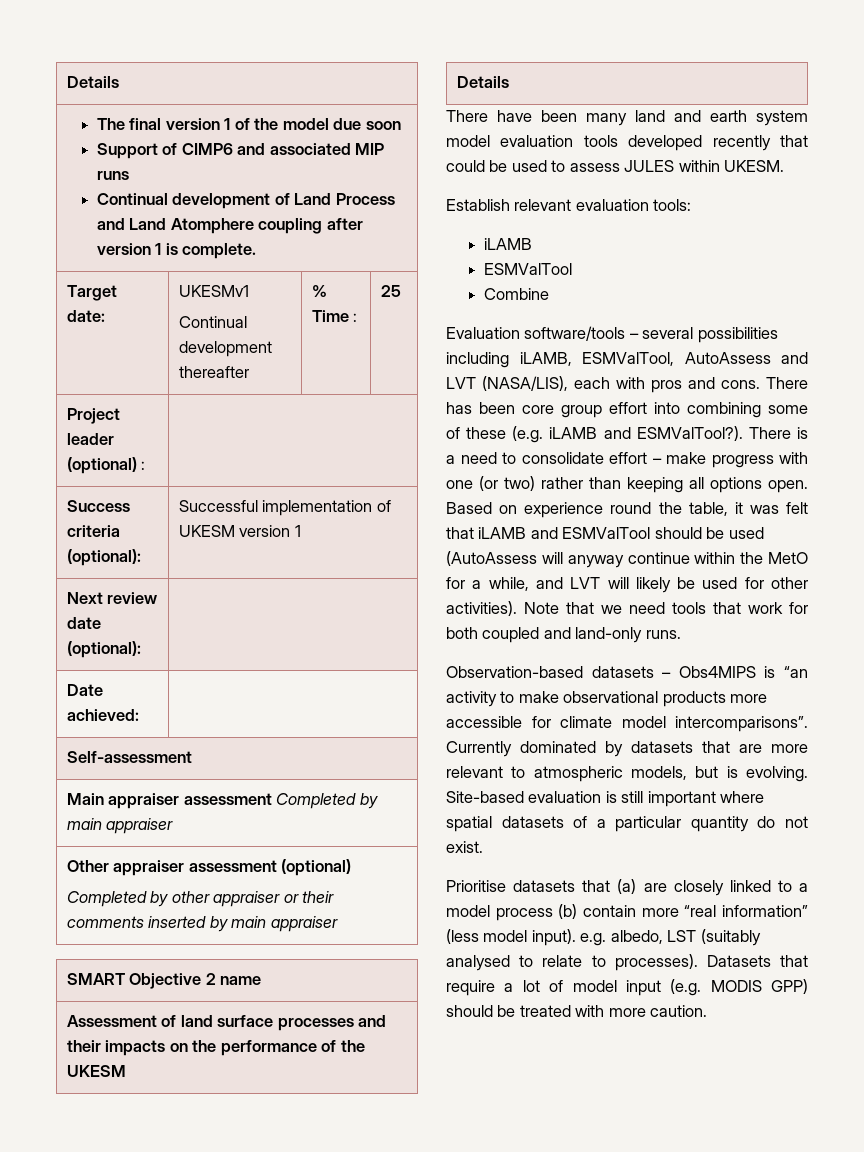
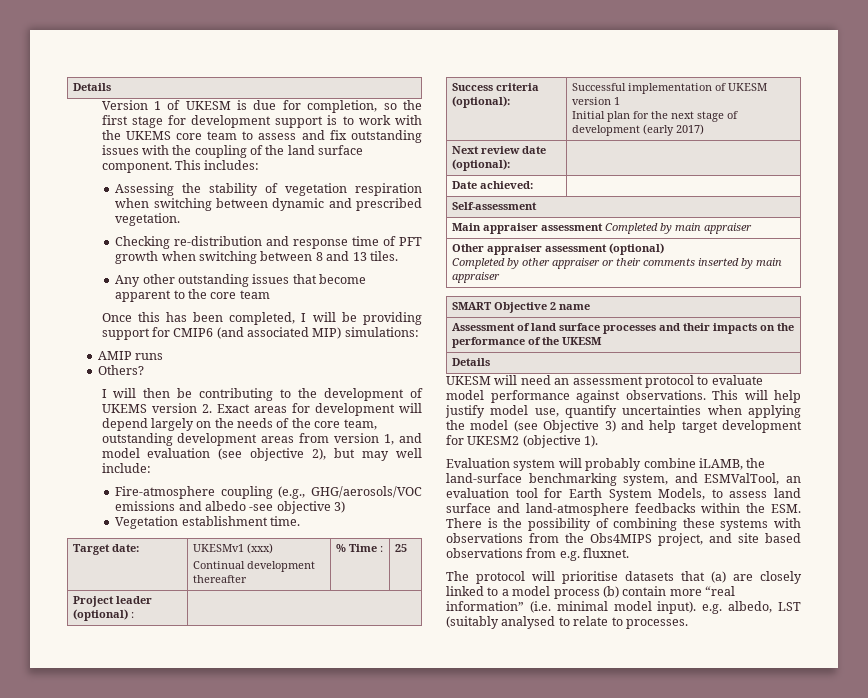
[66,76,119,88] [96,118,401,130] [96,143,385,159] [96,171,129,180] [96,193,395,209] [96,218,363,234] [96,243,257,259] Details // The final version 1 of the model due soon // Support of CIMP6 and associated MIP runs // Continual development of Land Process and Land Atomphere coupling after version 1 is complete. -> [73,83,112,91] [101,100,422,113] [101,115,422,128] [101,130,422,143] [101,145,364,158] [101,160,260,173] [115,183,423,196] [115,198,422,211] [115,213,181,226] [115,236,422,249] [115,251,398,264] [115,274,367,287] [115,289,270,302] [101,312,422,325] [101,327,419,340] [97,351,164,360] [97,365,144,375] [101,388,423,401] [101,403,422,416] [101,418,377,431] [101,433,422,446] [101,448,423,461] [101,463,151,473] [115,486,422,499] [115,501,346,514] [115,516,300,529] Details // Version 1 of UKESM is due for completion, so the first stage for development support is to work with the UKEMS core team to assess and fix outstanding issues with the coupling of the land surface component. This includes: // Assessing the stability of vegetation respiration when switching between dynamic and prescribed vegetation. // Checking re-distribution and response time of PFT growth when switching between 8 and 13 tiles. // Any other outstanding issues that become apparent to the core team // Once this has been completed, I will be providing support for CMIP6 (and associated MIP) simulations: // AMIP runs // Others? // I will then be contributing to the development of UKEMS version 2. Exact areas for development will depend largely on the needs of the core team, outstanding development areas from version 1, and model evaluation (see objective 2), but may well include: // Fire-atmosphere coupling (e.g., GHG/aerosols/VOC emissions and albedo -see objective 3) // Vegetation establishment time.
(249, 291) none -> [247,543,274,554] (xxx)
(301, 531) none -> [572,111,739,122] [572,124,705,136] // Initial plan for the next stage of development (early 2017)
[446,110,808,126] [446,135,808,151] [446,160,785,172] [446,199,692,211] [484,238,533,250] [484,263,573,275] [484,288,550,300] [446,326,778,343] [446,352,808,368] [446,376,808,393] [446,402,808,418] [446,426,808,443] [446,452,808,468] [446,476,808,493] [446,502,808,518] [446,527,764,539] [446,551,808,568] [446,577,808,593] [446,601,808,616] [446,627,681,643] [446,666,808,678] [446,691,768,707] [446,716,808,732] [446,741,808,757] [446,766,808,782] [446,791,765,807] [446,816,808,832] [446,841,483,853] [446,880,506,892] There have been many land and earth system model evaluation tools developed recently that could be used to assess JULES within UKESM. // Establish relevant evaluation tools: // iLAMB // ESMValTool // Combine // Evaluation software/tools – several possibilities including iLAMB, ESMValTool, AutoAssess and LVT (NASA/LIS), each with pros and cons. There has been core group effort into combining some of these (e.g. iLAMB and ESMValTool?). There is a need to consolidate effort – make progress with one (or two) rather than keeping all options open. Based on experience round the table, it was felt that iLAMB and ESMValTool should be used (AutoAssess will anyway continue within the MetO for a while, and LVT will likely be used for other activities). Note that we need tools that work for both coupled and land-only runs. // Observation-based datasets – Obs4MIPS is “an activity to make observational products more accessible for climate model intercomparisons”. Currently dominated by datasets that are more relevant to atmospheric models, but is evolving. Site-based evaluation is still important where spatial datasets of a particular quantity do not exist. // Prioritise -> [446,375,763,388] [446,390,801,403] [445,405,801,418] [446,420,802,433] [446,435,599,448] [446,458,766,471] [446,473,801,486] [446,488,801,501] [446,503,801,516] [446,518,801,531] [446,533,801,546] [446,548,630,561] [446,571,618,584] UKESM will need an assessment protocol to evaluate model performance against observations. This will help justify model use, quantify uncertainties when applying the model (see Objective 3) and help target development for UKESM2 (objective 1). // Evaluation system will probably combine iLAMB, the land-surface benchmarking system, and ESMValTool, an evaluation tool for Earth System Models, to assess land surface and land-atmosphere feedbacks within the ESM. There is the possibility of combining these systems with observations from the Obs4MIPS project, and site based observations from e.g. fluxnet. // The protocol will prioritise
[446,929,479,944] (less -> [529,601,608,613] (i.e. minimal
[614,954,808,971] [446,979,808,996] [446,1005,708,1017] processes). Datasets that require a lot of model input (e.g. MODIS GPP) should be treated with more caution. -> [625,619,688,629] processes.

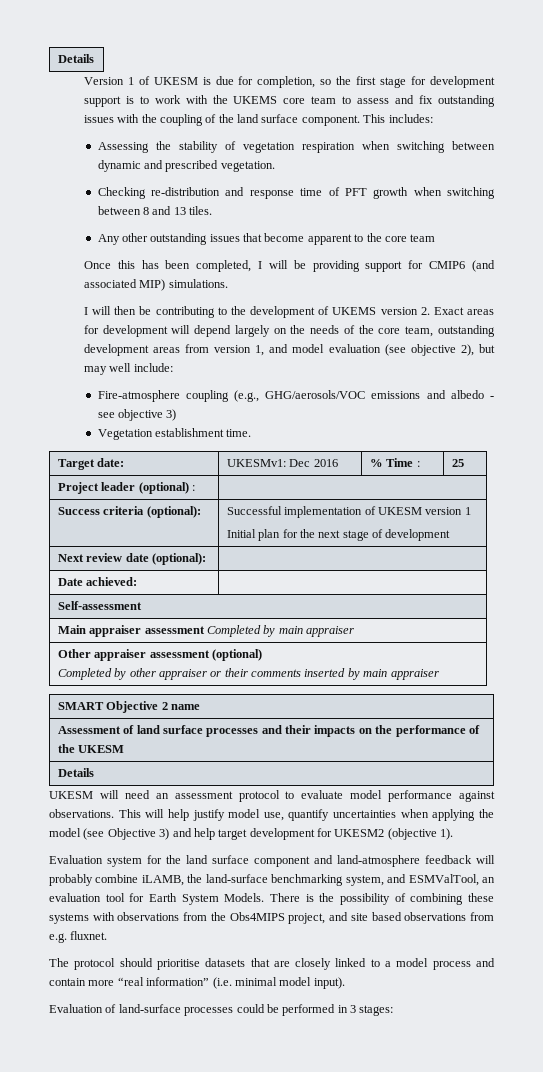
[344,327,419,337] [97,351,164,360] [97,365,144,375] simulations: // AMIP runs // Others? -> [168,279,228,288] simulations.
[249,504,274,511] -see -> [489,396,494,399] [97,412,115,418] - see
[193,543,274,554] [193,561,316,572] [193,575,248,583] UKESMv1 (xxx) // Continual development thereafter -> [226,459,338,467] UKESMv1: Dec 2016
[643,124,705,136] (early 2017) -> (451, 535) none
(556, 465) none -> [147,855,472,867] for the land surface component and land-atmosphere feedback
[658,488,801,500] [446,503,801,516] Models, to assess land surface and land-atmosphere feedbacks within the ESM. -> [224,893,265,902] Models.
[532,571,555,581] will -> [119,958,153,967] should
[711,571,726,583] (a) -> (270, 962) none
[602,586,619,598] (b) -> [476,958,496,967] and
[702,601,801,614] [446,616,688,629] e.g. albedo, LST (suitably analysed to relate to processes. -> [49,1004,394,1016] // Evaluation of land-surface processes could be performed in 3 stages:

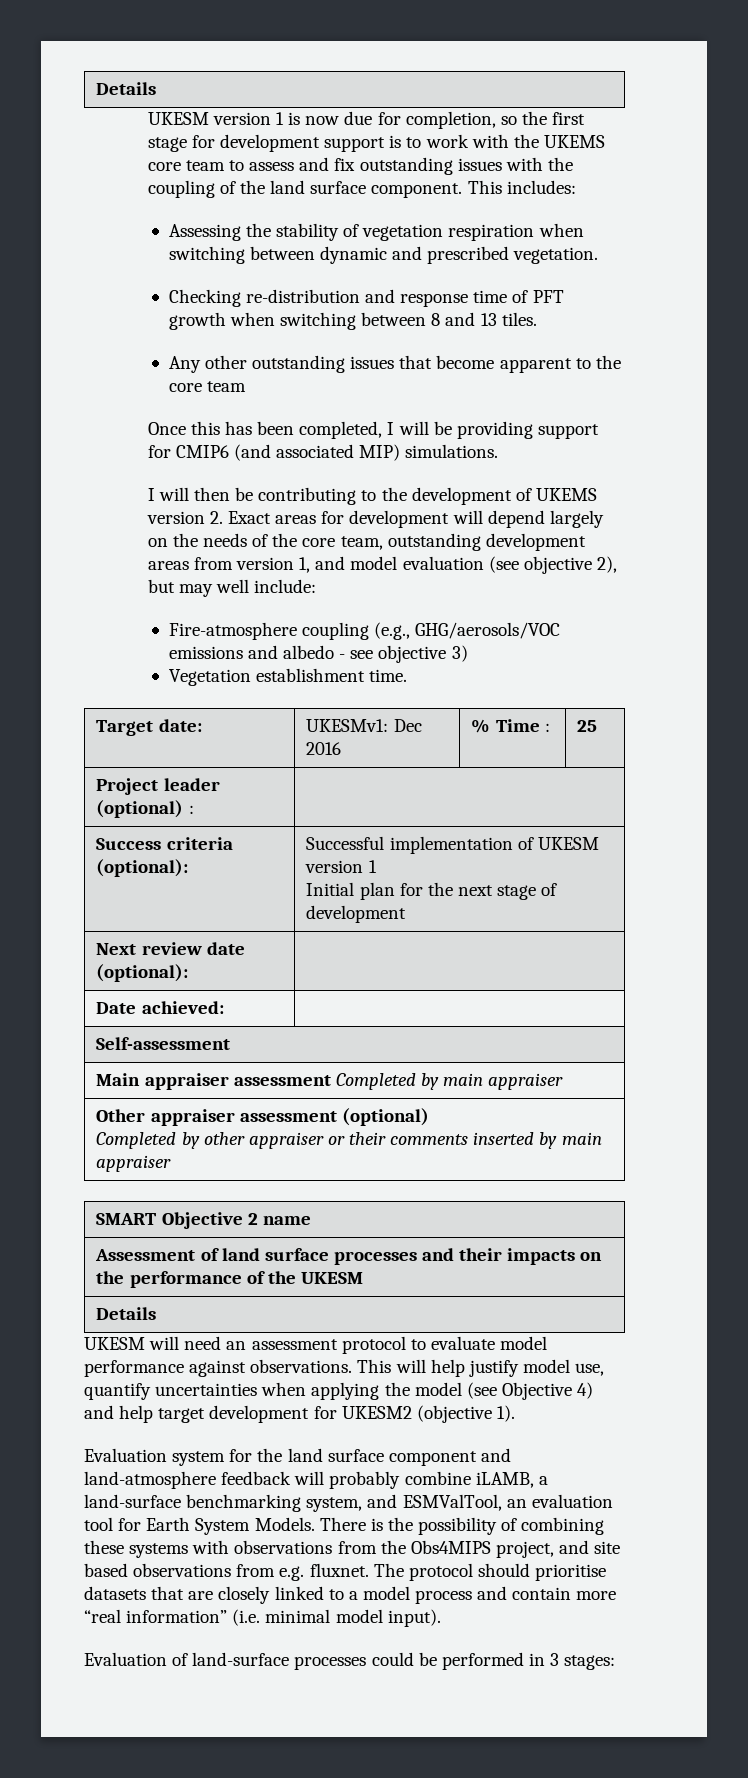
[57,54,94,63] [83,76,211,85] Details // Version 1 of UKESM is -> [96,82,157,95] [147,112,340,125] Details // UKESM version 1 is now
[159,828,170,840] 3) -> [577,1382,594,1399] 4)
[187,874,203,883] the -> [538,1476,548,1485] a
(108, 935) // -> (369, 1570) none

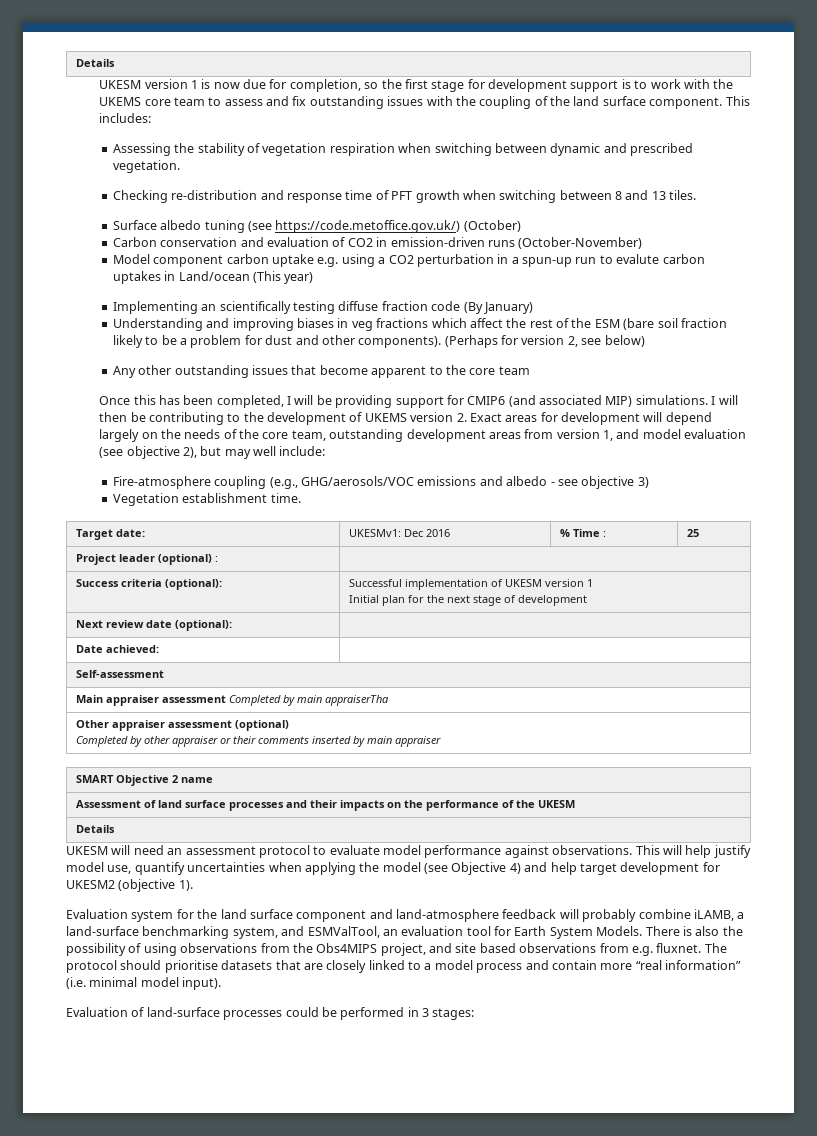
(537, 319) none -> [112,220,521,233] [112,237,643,249] [112,254,705,267] [112,271,314,284] [112,301,533,314] [112,318,727,331] [112,335,645,348] // Surface albedo tuning (see https://code.metoffice.gov.uk/) (October) // Carbon conservation and evaluation of CO2 in emission-driven runs (October-November) // Model component carbon uptake e.g. using a CO2 perturbation in a spun-up run to evalute carbon uptakes in Land/ocean (This year) // Implementing an scientifically testing diffuse fraction code (By January) // Understanding and improving biases in veg fractions which affect the rest of the ESM (bare soil fraction likely to be a problem for dust and other components). (Perhaps for version 2, see below)
(499, 451) // -> (708, 400) none
[488,1073,564,1090] appraiser -> [324,695,389,706] appraiserTha
(383, 1524) none -> [695,926,720,936] also
[521,1517,605,1535] [84,1540,230,1558] combining these systems with -> [143,943,177,956] using

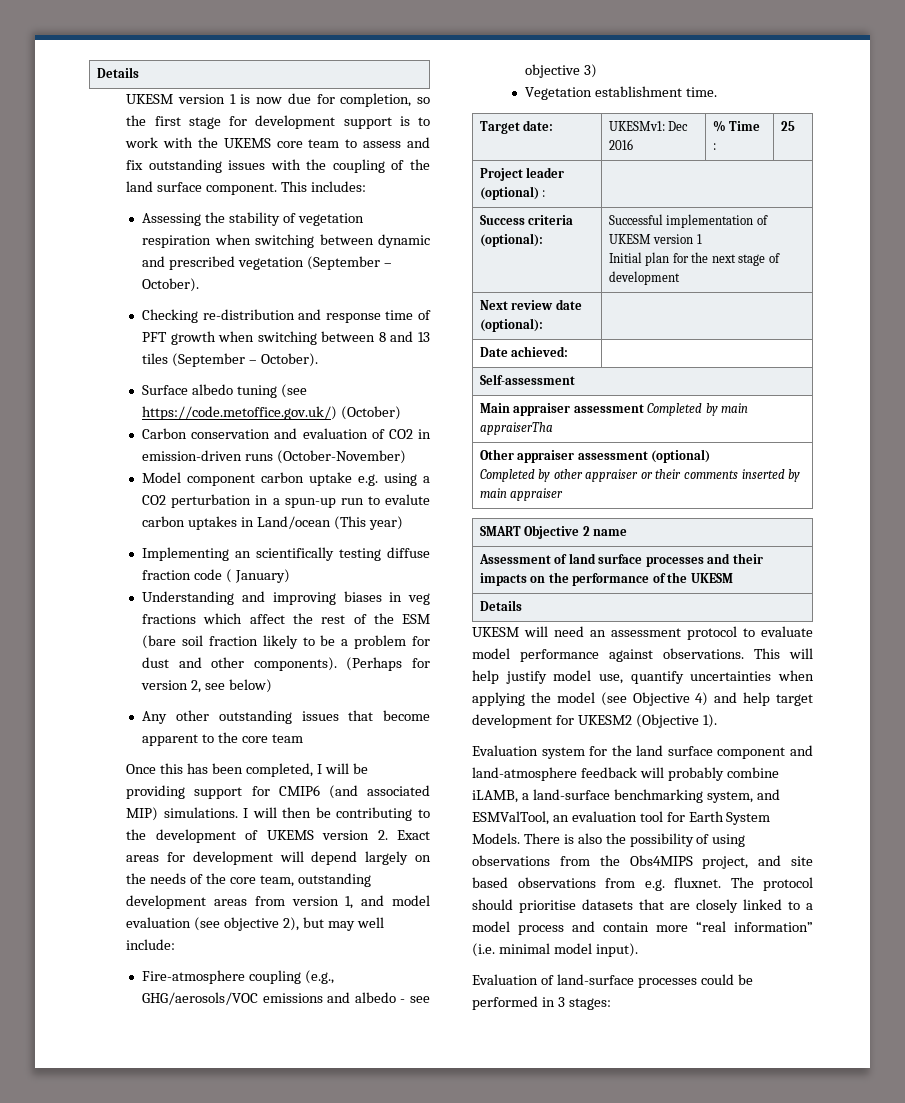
[112,160,180,173] vegetation. -> [238,256,392,270] [142,278,200,292] vegetation (September – October).
[669,190,697,200] tiles. -> [142,353,318,367] tiles (September – October).
[463,302,483,314] (By -> [226,569,233,583] (
[118,879,176,892] (objective -> [635,714,699,728] (Objective

